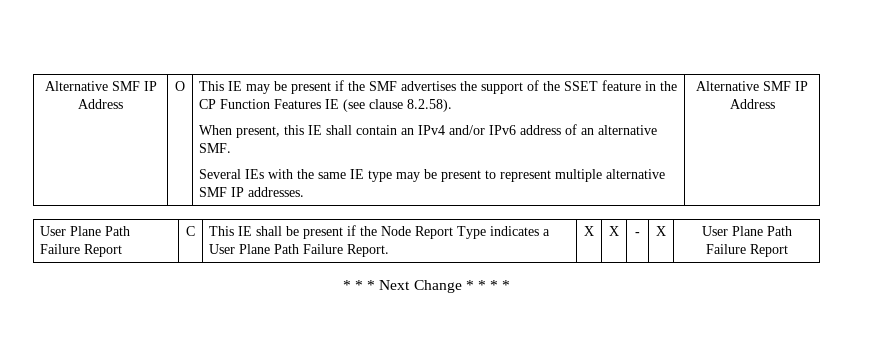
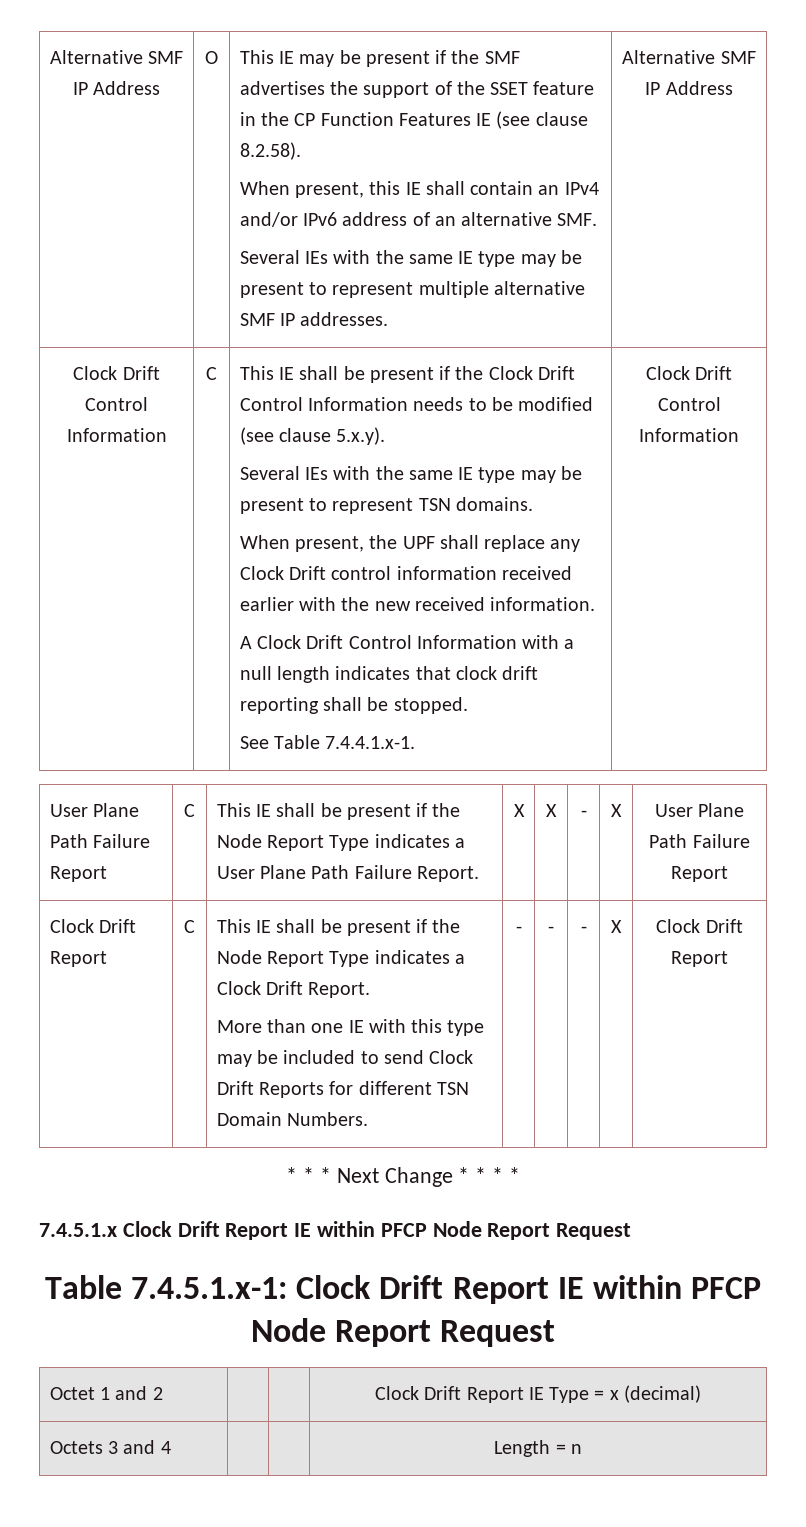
(775, 104) none -> [73,366,160,380] [85,397,148,411] [66,428,167,442] [206,367,217,380] [239,366,575,383] [239,397,594,411] [239,427,386,445] [239,466,582,483] [239,497,533,514] [239,535,581,552] [239,566,572,580] [239,597,596,611] [239,635,575,649] [239,666,539,683] [239,697,468,714] [239,735,416,749] [645,366,733,380] [657,397,721,411] [639,428,739,442] // Clock Drift Control Information | C | This IE shall be present if the Clock Drift Control Information needs to be modified (see clause 5.x.y). // Several IEs with the same IE type may be present to represent TSN domains. // When present, the UPF shall replace any Clock Drift control information received earlier with the new received information. // A Clock Drift Control Information with a null length indicates that clock drift reporting shall be stopped. // See Table 7.4.4.1.x-1. | Clock Drift Control Information
(788, 250) none -> [49,919,137,933] [49,951,107,967] [184,920,195,933] [216,919,461,936] [216,950,465,967] [216,981,371,998] [216,1019,485,1036] [216,1050,474,1067] [216,1081,469,1098] [216,1112,369,1126] [515,926,522,933] [548,926,554,933] [580,926,587,933] [611,920,622,933] [656,919,743,933] [671,951,728,967] // Clock Drift Report | C | This IE shall be present if the Node Report Type indicates a Clock Drift Report. // More than one IE with this type may be included to send Clock Drift Reports for different TSN Domain Numbers. | - | - | - | X | Clock Drift Report
(511, 285) none -> [39,1221,632,1240] [45,1275,761,1304] [250,1318,556,1347] [49,1386,163,1400] [375,1385,701,1403] [49,1440,171,1454] [494,1440,582,1457] // 7.4.5.1.x Clock Drift Report IE within PFCP Node Report Request // Table 7.4.5.1.x-1: Clock Drift Report IE within PFCP Node Report Request // Octet 1 and 2 | | | Clock Drift Report IE Type = x (decimal) // Octets 3 and 4 | | | Length = n

